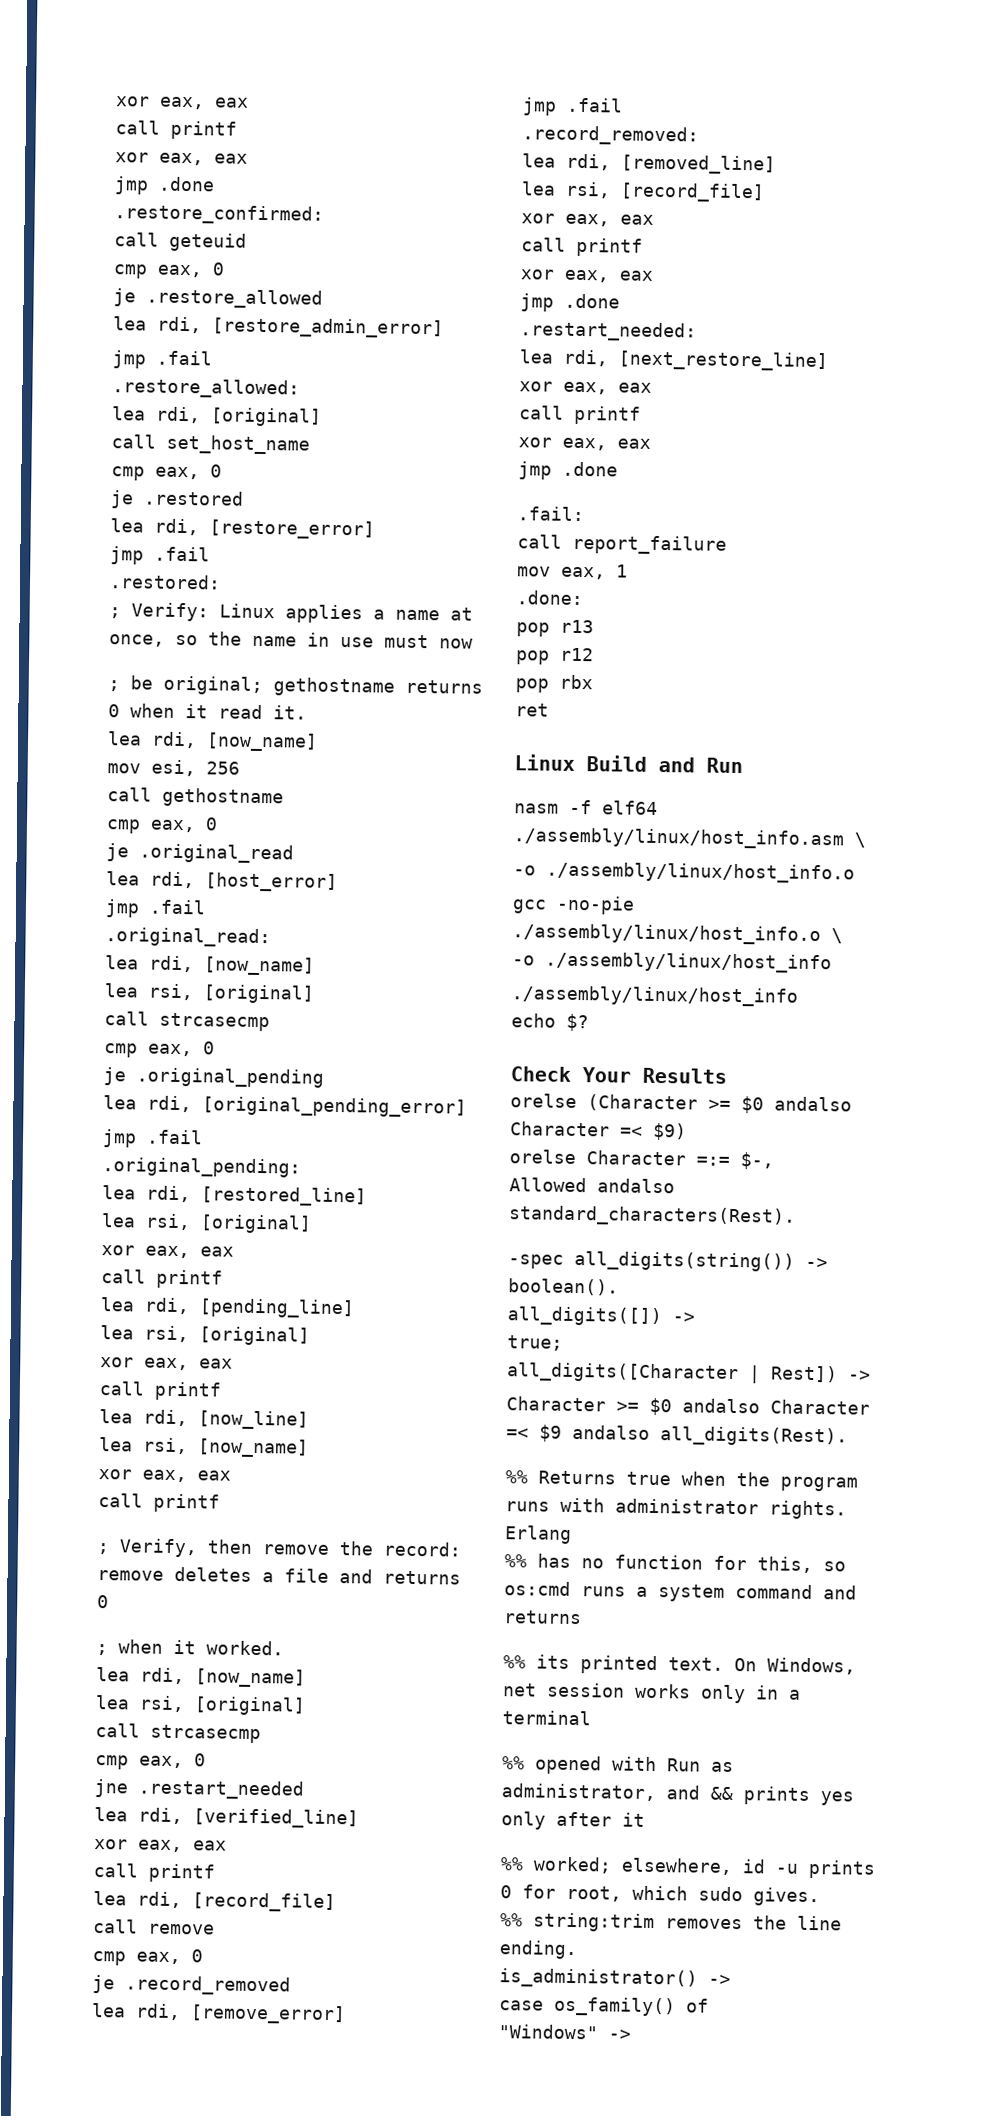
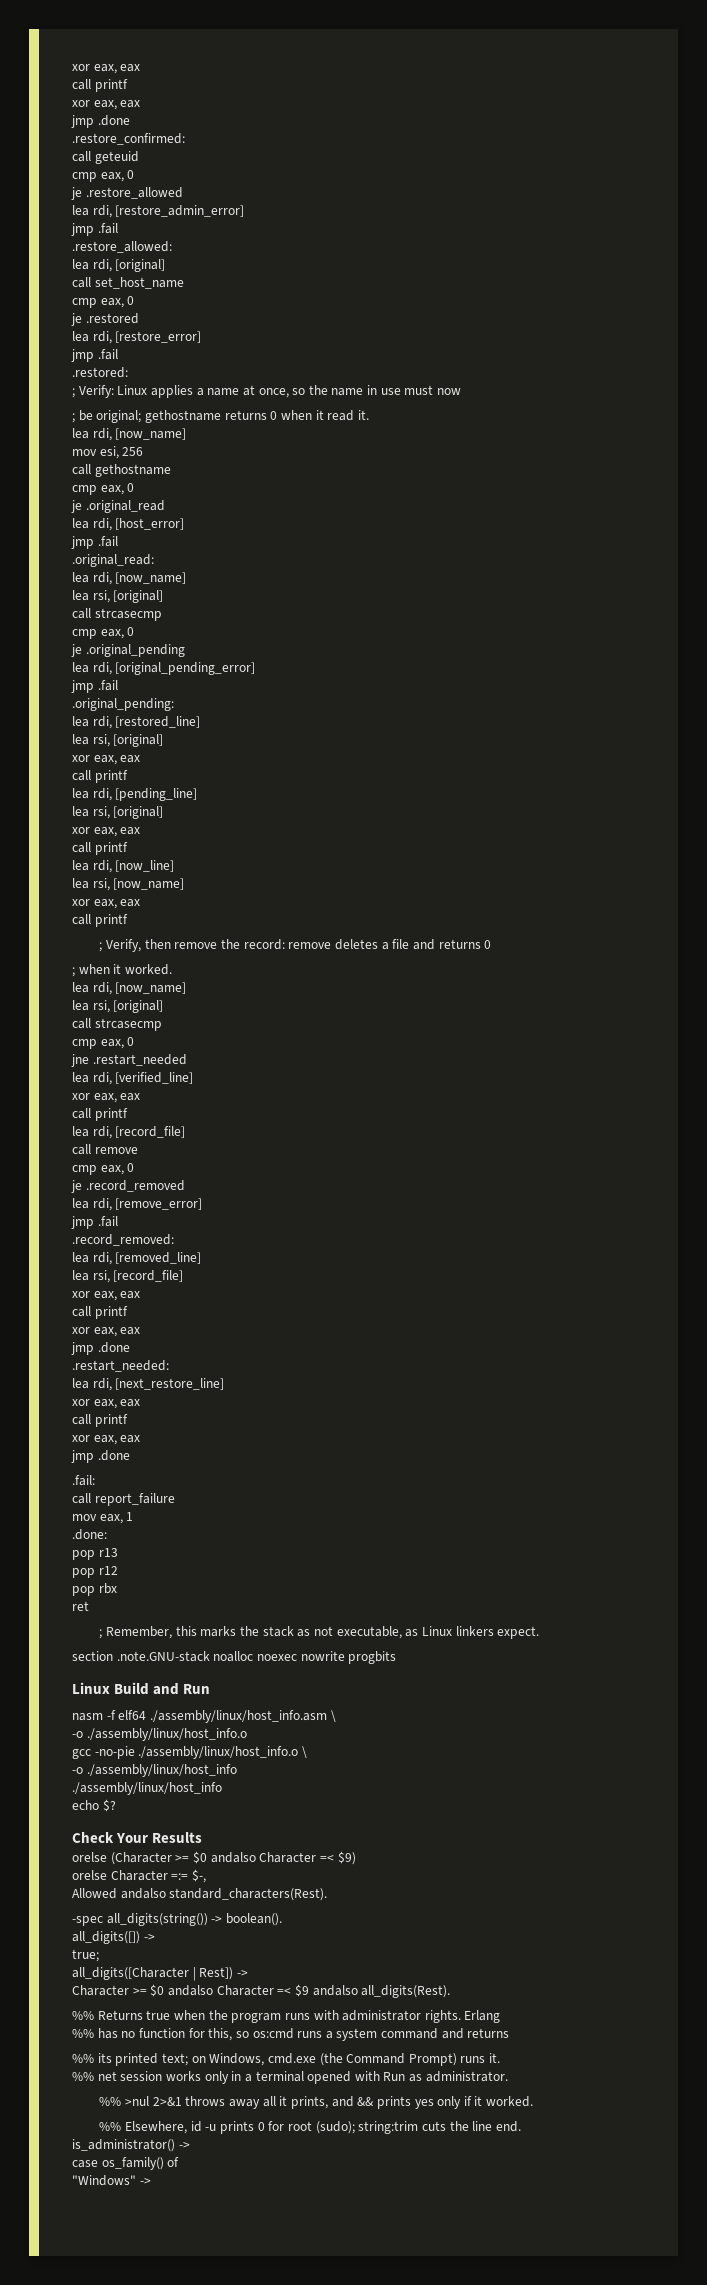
(549, 710) none -> [99,1626,540,1639] [72,1651,397,1664] // ; Remember, this marks the stack as not executable, as Linux linkers expect. // section .note.GNU-stack noalloc noexec nowrite progbits
[668,1657,856,1675] text. On Windows, -> [161,2053,501,2066] [72,2072,94,2081] text; on Windows, cmd.exe (the Command Prompt) runs it. // %%
[502,1756,525,1770] // %% -> (304, 2076) none
[501,1783,656,1802] administrator, -> [425,2071,508,2082] [99,2096,328,2109] administrator. // %% >nul 2>&1 throws away all it prints,
[556,1811,645,1827] [500,1856,733,1876] after it // %% worked; elsewhere, -> [463,2096,534,2107] [99,2121,188,2134] if it worked. // %% Elsewhere,
[566,1885,820,1907] [500,1912,743,1933] root, which sudo gives. // %% string:trim removes -> [287,2121,446,2134] root (sudo); string:trim cuts
[499,1940,577,1960] ending. -> [495,2121,521,2132] end.

